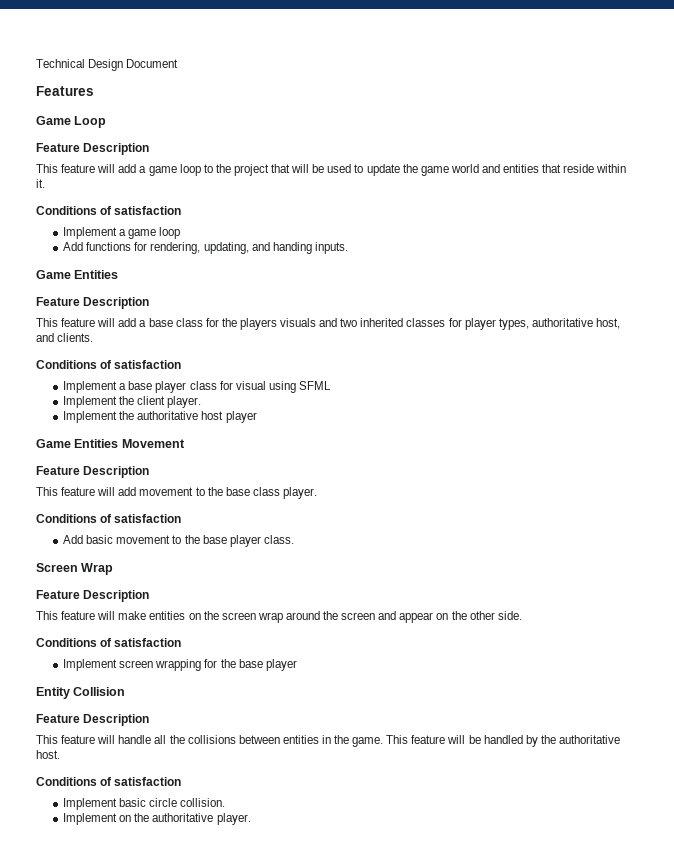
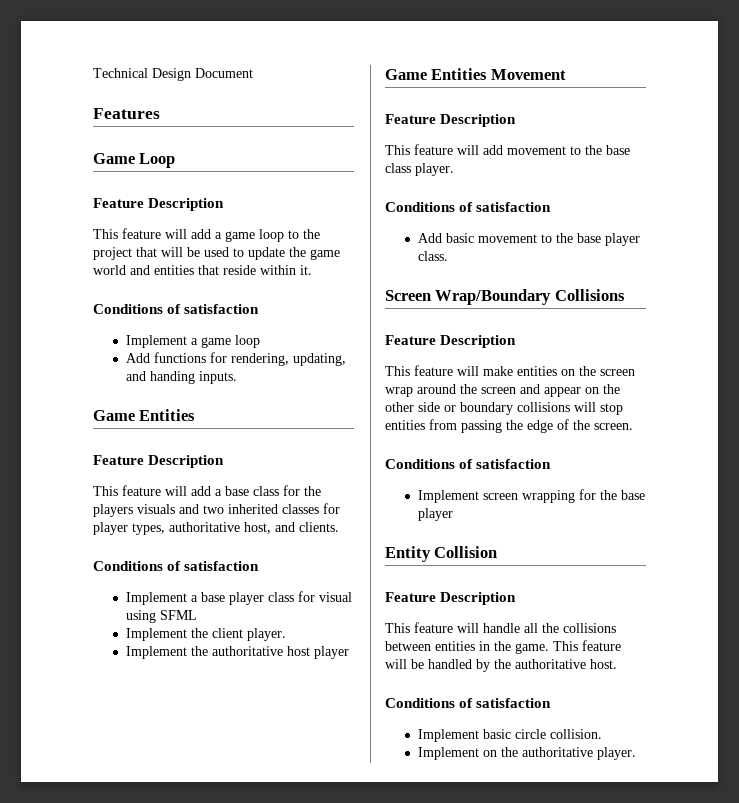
[81,563,114,575] Wrap -> [435,289,625,305] Wrap/Boundary Collisions
[497,611,522,620] side. -> [418,402,623,415] [385,419,633,433] side or boundary collisions will stop entities from passing the edge of the screen.

